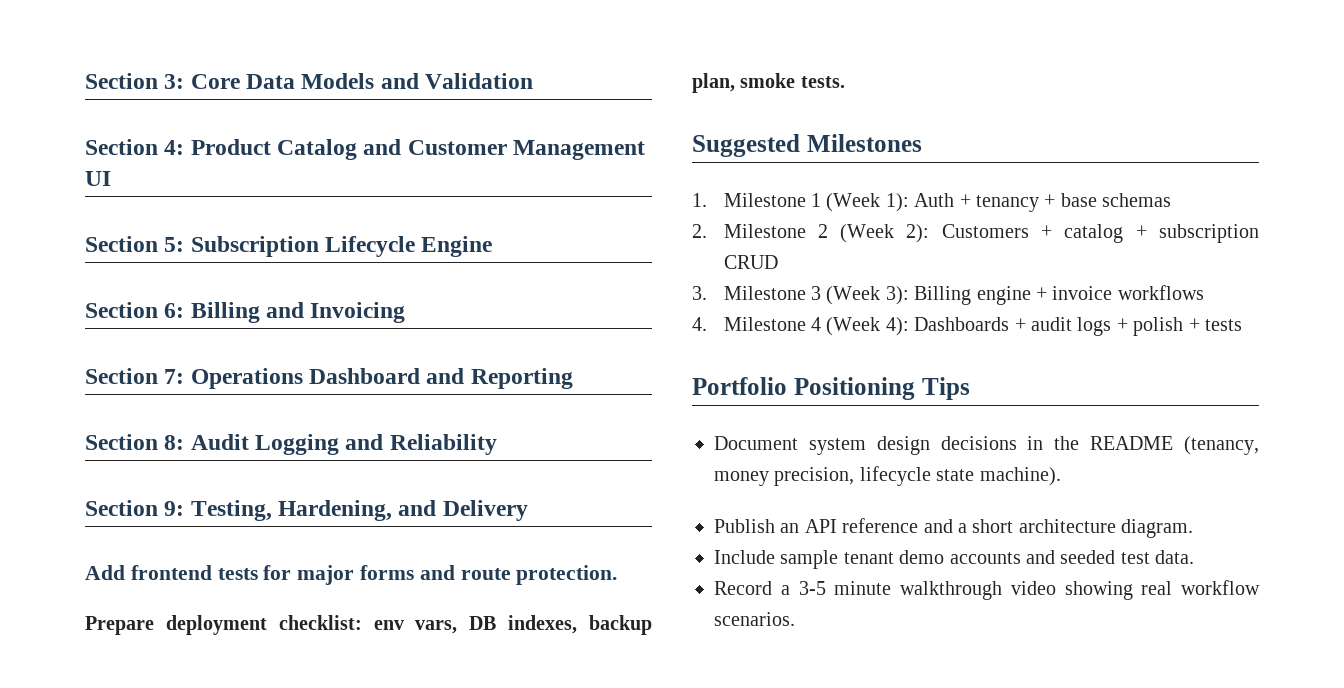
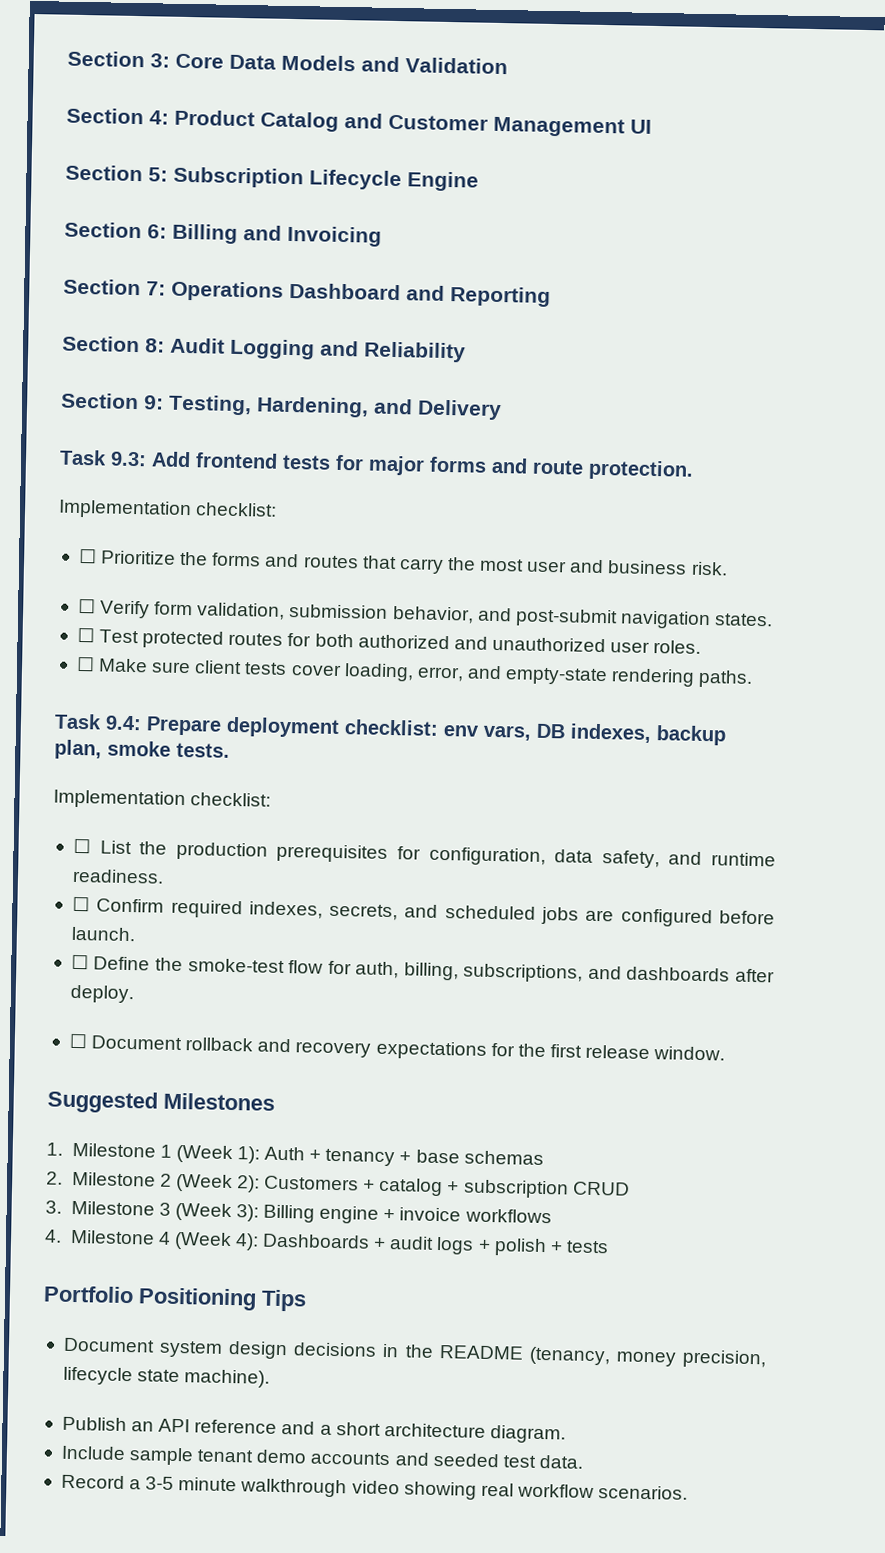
(528, 510) none -> [59,449,147,467] Task 9.3:
(618, 575) none -> [58,499,278,520] [78,548,728,576] [77,598,774,630] [76,627,702,654] [75,656,754,688] [54,713,142,731] Implementation checklist: // ☐ Prioritize the forms and routes that carry the most user and business risk. // ☐ Verify form validation, submission behavior, and post-submit navigation states. // ☐ Test protected routes for both authorized and unauthorized user roles. // ☐ Make sure client tests cover loading, error, and empty-state rendering paths. // Task 9.4:
(845, 82) none -> [53,789,272,810] [72,838,777,869] [71,868,164,884] [71,896,776,928] [70,926,136,942] [70,954,775,983] [69,984,134,1004] [68,1033,726,1061] // Implementation checklist: // ☐ List the production prerequisites for configuration, data safety, and runtime readiness. // ☐ Confirm required indexes, secrets, and scheduled jobs are configured before launch. // ☐ Define the smoke-test flow for auth, billing, subscriptions, and dashboards after deploy. // ☐ Document rollback and recovery expectations for the first release window.

